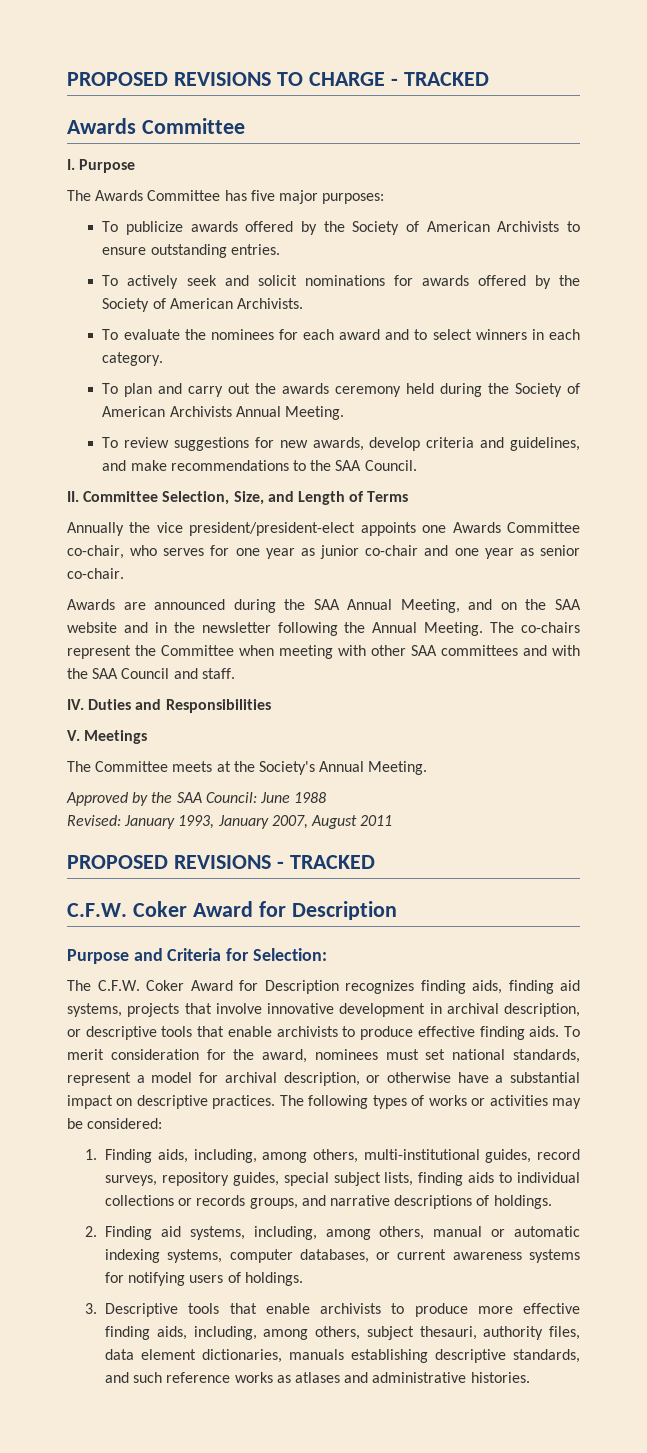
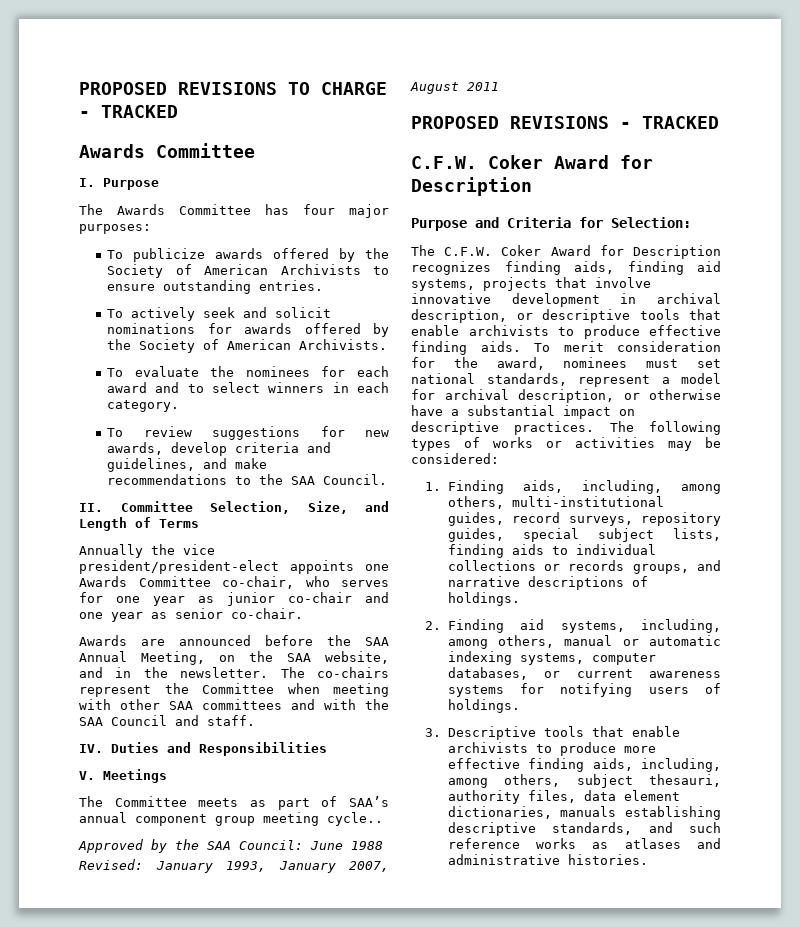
[250,190,275,201] five -> [303,204,335,215] four
[102,383,580,397] [102,406,344,420] // To plan and carry out the awards ceremony held during the Society of American Archivists Annual Meeting. -> (180, 406) none
[233,599,276,613] during -> [265,635,313,646] before
[468,599,493,610] and -> (205, 658) none
[67,622,117,633] website -> [325,651,389,664] website,
[201,622,484,636] newsletter following the Annual Meeting. -> [180,667,269,678] newsletter.
[216,761,428,775] at the Society's Annual Meeting. -> [249,796,389,810] [79,812,383,826] as part of SAA’s annual component group meeting cycle..

